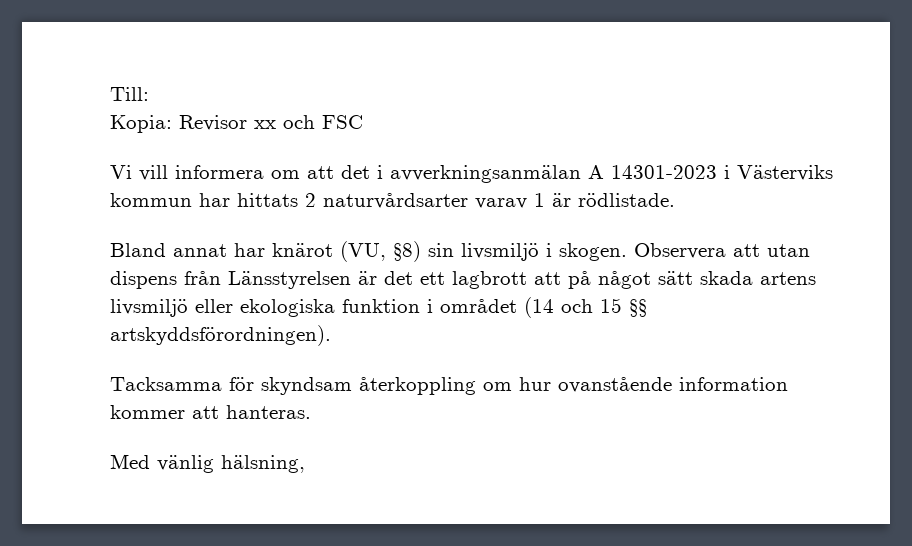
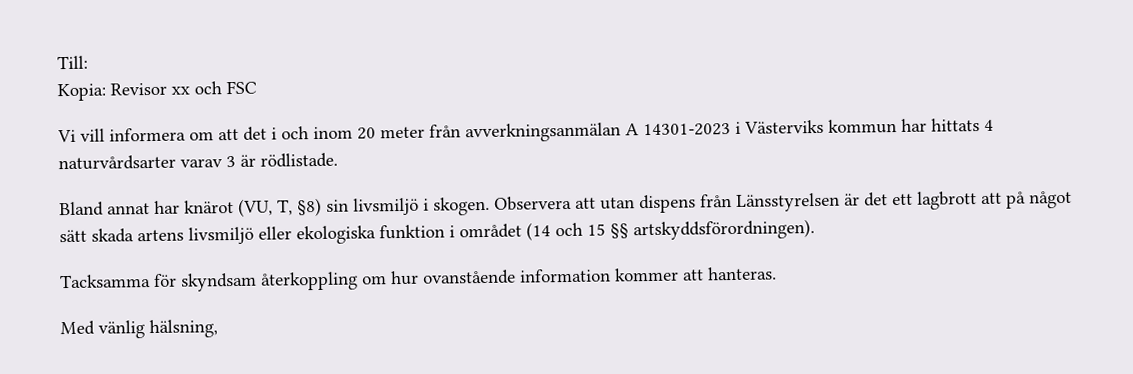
(383, 172) none -> [281,124,461,140] och inom 20 meter från
[305,193,316,207] 2 -> [984,119,994,131] 4
[534,193,545,207] 1 -> [226,155,236,168] 3
(386, 251) none -> [277,199,293,216] T,

